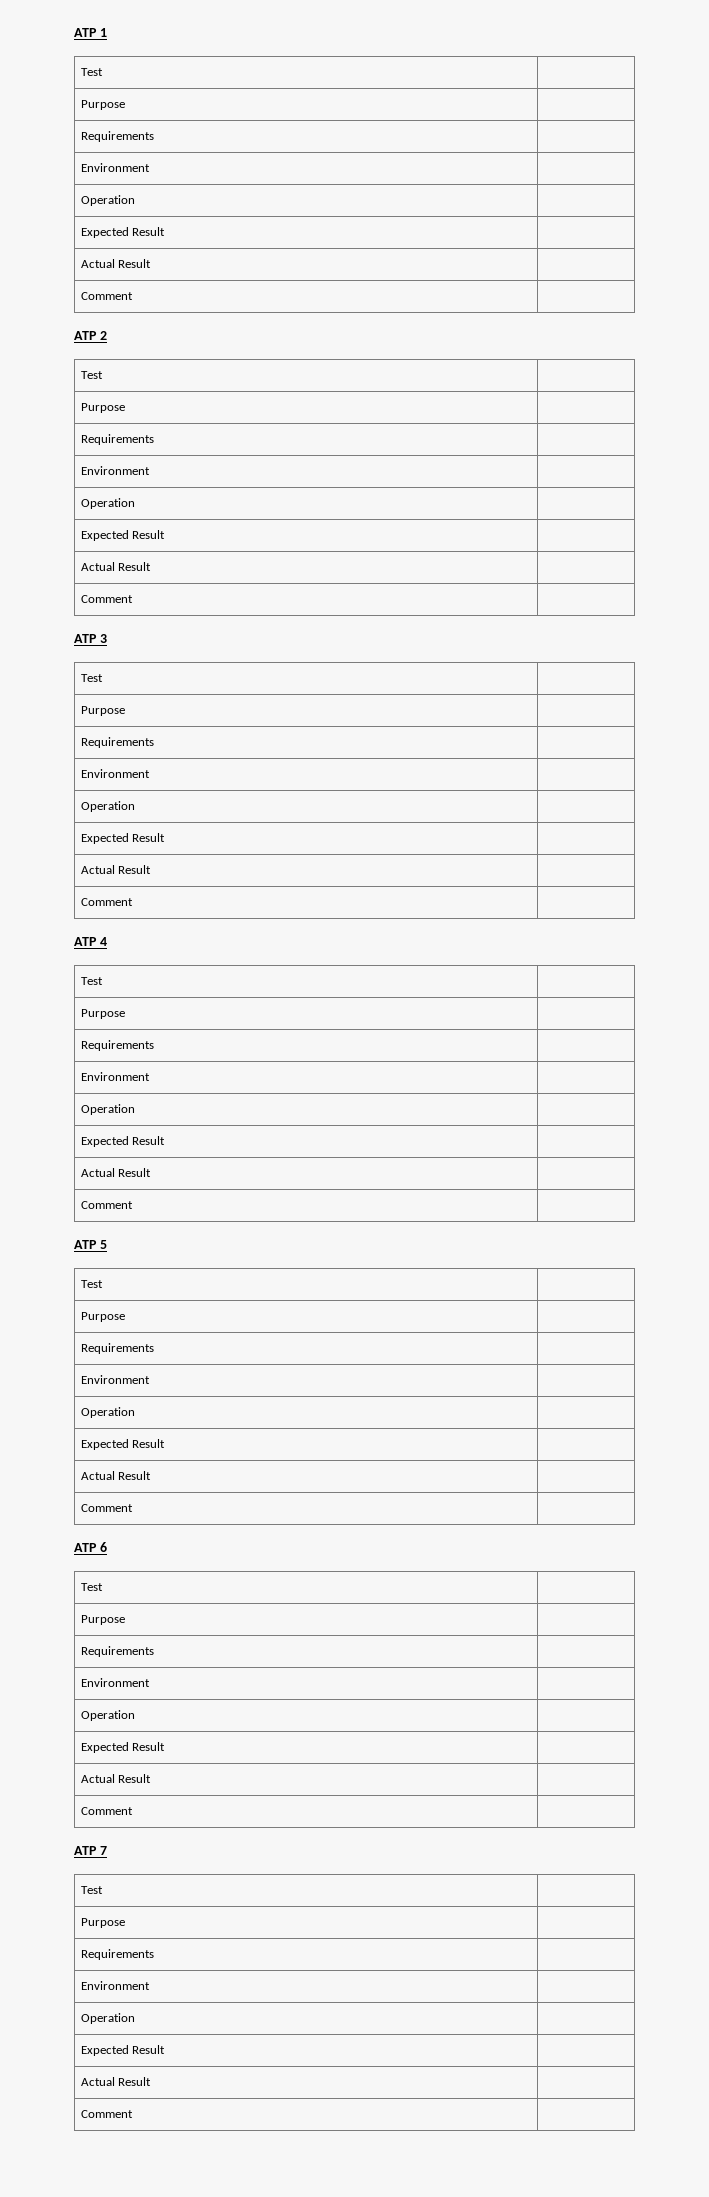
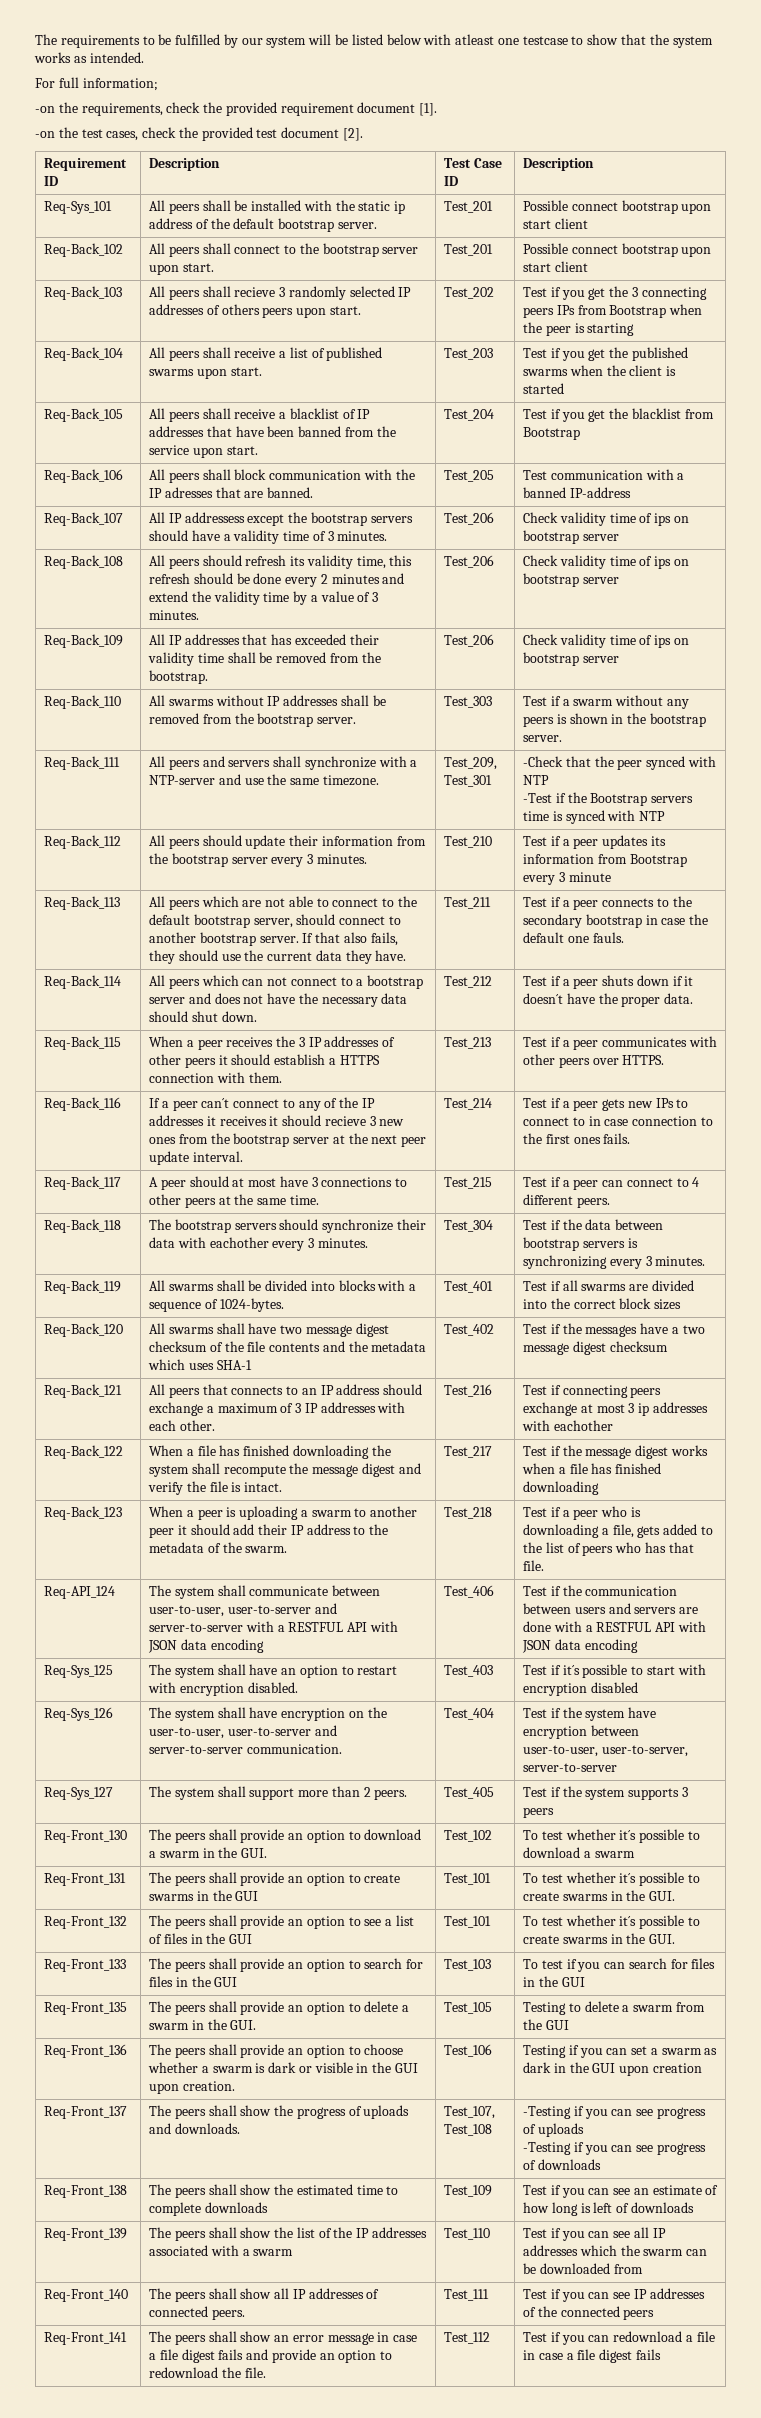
[74,28,107,37] [80,68,103,76] [80,100,125,110] [80,131,154,142] [80,163,150,172] [80,195,135,206] [80,227,166,238] [80,259,152,268] [80,292,133,300] [74,331,107,340] [80,371,103,379] [80,403,125,413] [80,434,154,445] [80,466,150,475] [80,498,135,509] [80,530,166,541] [80,562,152,571] [80,595,133,603] [74,634,107,643] [80,674,103,682] [80,706,125,716] [80,737,154,748] [80,769,150,778] [80,801,135,812] [80,833,166,844] [80,865,152,874] [80,898,133,906] [74,937,107,946] [80,977,103,985] [80,1009,125,1019] [80,1040,154,1051] [80,1072,150,1081] [80,1104,135,1115] [80,1136,166,1147] [80,1168,152,1177] [80,1201,133,1209] [74,1240,107,1249] [80,1280,103,1288] [80,1312,125,1322] [80,1343,154,1354] [80,1375,150,1384] [80,1407,135,1418] [80,1439,166,1450] [80,1471,152,1480] [80,1504,133,1512] [74,1542,107,1552] [80,1583,103,1591] [80,1615,125,1625] [80,1646,154,1657] [80,1678,150,1687] [80,1710,135,1721] [80,1742,166,1753] [80,1774,152,1783] [80,1807,133,1815] [74,1846,107,1855] [80,1886,103,1894] [80,1918,125,1928] [80,1949,154,1960] [80,1981,150,1990] [80,2013,135,2024] [80,2045,166,2056] [80,2077,152,2086] [80,2110,133,2118] ATP 1 // Test | // Purpose | // Requirements | // Environment | // Operation | // Expected Result | // Actual Result | // Comment | // ATP 2 // Test | // Purpose | // Requirements | // Environment | // Operation | // Expected Result | // Actual Result | // Comment | // ATP 3 // Test | // Purpose | // Requirements | // Environment | // Operation | // Expected Result | // Actual Result | // Comment | // ATP 4 // Test | // Purpose | // Requirements | // Environment | // Operation | // Expected Result | // Actual Result | // Comment | // ATP 5 // Test | // Purpose | // Requirements | // Environment | // Operation | // Expected Result | // Actual Result | // Comment | // ATP 6 // Test | // Purpose | // Requirements | // Environment | // Operation | // Expected Result | // Actual Result | // Comment | // ATP 7 // Test | // Purpose | // Requirements | // Environment | // Operation | // Expected Result | // Actual Result | // Comment | -> [35,34,713,48] [34,52,144,63] [35,77,158,91] [35,102,438,116] [35,127,364,141] [43,158,127,171] [43,176,58,186] [148,158,220,171] [443,158,502,168] [443,176,458,186] [522,158,594,171] [43,201,112,214] [148,200,406,214] [148,218,377,232] [443,201,493,213] [522,200,712,214] [522,218,588,229] [43,243,123,257] [148,243,419,257] [148,263,214,275] [443,244,493,256] [522,243,712,257] [522,261,588,272] [43,286,122,300] [148,286,412,300] [148,304,361,318] [443,287,494,299] [522,286,707,300] [522,304,703,318] [522,322,635,336] [43,347,123,361] [148,347,383,361] [148,367,262,379] [443,348,493,360] [522,347,688,361] [522,365,677,376] [522,383,564,394] [43,408,123,422] [148,408,371,422] [148,426,396,437] [148,445,258,458] [443,409,494,421] [522,408,714,422] [522,427,580,440] [43,469,123,483] [148,469,415,483] [148,487,314,498] [443,470,494,482] [522,469,685,480] [522,487,631,498] [43,512,123,526] [148,512,413,526] [148,530,388,544] [443,512,494,525] [522,512,689,526] [522,530,619,544] [43,555,123,569] [148,555,413,569] [148,573,405,587] [148,591,379,605] [148,610,199,620] [443,555,494,568] [522,555,689,569] [522,573,619,587] [43,634,123,648] [148,634,379,645] [147,652,381,666] [148,670,208,684] [443,634,494,647] [522,634,689,648] [522,652,619,666] [43,695,121,709] [148,695,386,706] [148,713,357,727] [443,696,492,708] [522,695,689,709] [522,713,706,727] [522,735,562,742] [43,756,120,770] [148,756,418,770] [148,774,379,786] [443,757,497,770] [443,775,492,787] [522,756,716,770] [522,775,549,785] [522,792,694,806] [522,810,666,824] [43,835,121,849] [148,835,426,849] [148,853,367,867] [443,836,492,848] [522,835,666,849] [522,854,687,867] [522,872,611,885] [43,896,120,910] [148,896,417,910] [148,914,401,928] [148,932,398,946] [148,950,407,964] [443,897,491,909] [522,896,692,910] [522,914,709,928] [522,932,624,943] [43,975,121,989] [148,975,424,989] [148,993,408,1007] [148,1011,257,1022] [443,976,492,988] [522,975,694,989] [522,993,694,1007] [43,1036,121,1050] [148,1036,396,1050] [148,1054,380,1068] [148,1072,282,1083] [443,1037,491,1049] [522,1036,717,1050] [522,1054,665,1068] [43,1097,121,1111] [148,1097,375,1111] [148,1115,405,1126] [148,1133,427,1147] [148,1151,243,1165] [443,1098,492,1110] [522,1098,689,1111] [522,1116,713,1126] [522,1133,631,1144] [43,1176,121,1190] [148,1176,408,1190] [148,1194,319,1208] [443,1177,492,1189] [522,1177,700,1190] [522,1194,610,1208] [43,1219,121,1233] [148,1219,426,1233] [148,1237,368,1251] [443,1220,493,1232] [522,1219,664,1230] [522,1237,638,1251] [522,1255,706,1269] [43,1280,121,1294] [148,1280,417,1291] [148,1298,284,1312] [443,1281,493,1293] [522,1280,694,1291] [522,1298,682,1310] [43,1323,123,1337] [148,1323,389,1337] [148,1341,427,1352] [147,1359,252,1370] [443,1324,494,1336] [522,1323,705,1337] [522,1341,668,1355] [43,1384,122,1398] [148,1384,423,1398] [148,1402,406,1416] [148,1420,215,1431] [443,1384,492,1397] [522,1385,662,1398] [522,1402,708,1416] [521,1420,613,1431] [43,1445,123,1459] [148,1445,391,1459] [148,1463,421,1477] [147,1481,283,1495] [443,1446,492,1458] [522,1445,708,1459] [521,1463,662,1474] [522,1481,599,1495] [43,1506,122,1520] [148,1506,418,1520] [148,1524,389,1538] [148,1542,288,1553] [443,1507,492,1519] [522,1506,641,1520] [522,1524,713,1538] [522,1542,694,1556] [522,1560,544,1571] [43,1586,115,1599] [148,1585,381,1599] [148,1603,337,1617] [148,1621,398,1632] [147,1639,264,1653] [443,1585,494,1598] [522,1585,678,1596] [522,1603,699,1614] [522,1621,706,1632] [521,1639,638,1653] [43,1665,113,1678] [148,1664,398,1678] [147,1682,298,1696] [443,1665,493,1677] [522,1664,706,1678] [522,1682,638,1696] [43,1707,113,1721] [148,1707,387,1721] [148,1725,337,1739] [148,1744,342,1754] [443,1708,494,1720] [522,1707,657,1721] [522,1725,639,1739] [522,1745,688,1757] [522,1763,617,1772] [43,1787,113,1800] [148,1786,408,1800] [443,1787,494,1799] [522,1786,688,1800] [522,1807,554,1818] [43,1830,127,1843] [148,1829,422,1843] [148,1847,268,1858] [443,1830,492,1842] [522,1829,700,1843] [522,1847,635,1858] [43,1873,126,1886] [148,1872,401,1886] [148,1890,259,1901] [443,1873,491,1885] [522,1872,700,1886] [522,1890,676,1901] [43,1916,127,1929] [148,1915,414,1929] [148,1933,253,1944] [443,1916,491,1928] [522,1915,700,1929] [522,1933,676,1944] [43,1959,126,1972] [148,1958,424,1972] [148,1976,238,1987] [443,1959,491,1971] [522,1958,716,1972] [522,1976,585,1987] [43,2002,127,2015] [148,2001,410,2015] [148,2019,257,2030] [443,2002,492,2014] [522,2001,705,2015] [522,2019,569,2030] [43,2044,127,2058] [148,2044,404,2058] [147,2062,418,2073] [148,2081,235,2094] [443,2044,492,2057] [522,2045,718,2058] [522,2062,702,2076] [43,2106,127,2119] [148,2105,410,2119] [148,2123,240,2134] [443,2106,495,2119] [443,2124,492,2136] [522,2106,706,2119] [522,2123,584,2137] [522,2142,706,2155] [522,2159,601,2170] [43,2185,127,2198] [148,2184,399,2198] [148,2202,268,2216] [443,2185,492,2197] [522,2185,719,2198] [522,2202,694,2216] [43,2228,127,2241] [148,2227,427,2241] [148,2245,294,2256] [443,2228,490,2240] [522,2227,666,2241] [522,2245,708,2256] [522,2263,643,2274] [43,2289,128,2302] [148,2288,380,2302] [148,2306,245,2320] [443,2289,489,2301] [522,2288,705,2302] [522,2306,655,2320] [43,2332,127,2345] [148,2331,418,2345] [148,2349,393,2363] [148,2367,266,2378] [443,2332,490,2344] [522,2331,715,2345] [522,2349,661,2363] The requirements to be fulfilled by our system will be listed below with atleast one testcase to show that the system works as intended. // For full information; // -on the requirements, check the provided requirement document [1]. // -on the test cases, check the provided test document [2]. // Requirement ID | Description | Test Case ID | Description // Req-Sys_101 | All peers shall be installed with the static ip address of the default bootstrap server. | Test_201 | Possible connect bootstrap upon start client // Req-Back_102 | All peers shall connect to the bootstrap server upon start. | Test_201 | Possible connect bootstrap upon start client // Req-Back_103 | All peers shall recieve 3 randomly selected IP addresses of others peers upon start. | Test_202 | Test if you get the 3 connecting peers IPs from Bootstrap when the peer is starting // Req-Back_104 | All peers shall receive a list of published swarms upon start. | Test_203 | Test if you get the published swarms when the client is started // Req-Back_105 | All peers shall receive a blacklist of IP addresses that have been banned from the service upon start. | Test_204 | Test if you get the blacklist from Bootstrap // Req-Back_106 | All peers shall block communication with the IP adresses that are banned. | Test_205 | Test communication with a banned IP-address // Req-Back_107 | All IP addressess except the bootstrap servers should have a validity time of 3 minutes. | Test_206 | Check validity time of ips on bootstrap server // Req-Back_108 | All peers should refresh its validity time, this refresh should be done every 2 minutes and extend the validity time by a value of 3 minutes. | Test_206 | Check validity time of ips on bootstrap server // Req-Back_109 | All IP addresses that has exceeded their validity time shall be removed from the bootstrap. | Test_206 | Check validity time of ips on bootstrap server // Req-Back_110 | All swarms without IP addresses shall be removed from the bootstrap server. | Test_303 | Test if a swarm without any peers is shown in the bootstrap server. // Req-Back_111 | All peers and servers shall synchronize with a NTP-server and use the same timezone. | Test_209, Test_301 | -Check that the peer synced with NTP // -Test if the Bootstrap servers time is synced with NTP // Req-Back_112 | All peers should update their information from the bootstrap server every 3 minutes. | Test_210 | Test if a peer updates its information from Bootstrap every 3 minute // Req-Back_113 | All peers which are not able to connect to the default bootstrap server, should connect to another bootstrap server. If that also fails, they should use the current data they have. | Test_211 | Test if a peer connects to the secondary bootstrap in case the default one fauls. // Req-Back_114 | All peers which can not connect to a bootstrap server and does not have the necessary data should shut down. | Test_212 | Test if a peer shuts down if it doesn´t have the proper data. // Req-Back_115 | When a peer receives the 3 IP addresses of other peers it should establish a HTTPS connection with them. | Test_213 | Test if a peer communicates with other peers over HTTPS. // Req-Back_116 | If a peer can´t connect to any of the IP addresses it receives it should recieve 3 new ones from the bootstrap server at the next peer update interval. | Test_214 | Test if a peer gets new IPs to connect to in case connection to the first ones fails. // Req-Back_117 | A peer should at most have 3 connections to other peers at the same time. | Test_215 | Test if a peer can connect to 4 different peers. // Req-Back_118 | The bootstrap servers should synchronize their data with eachother every 3 minutes. | Test_304 | Test if the data between bootstrap servers is synchronizing every 3 minutes. // Req-Back_119 | All swarms shall be divided into blocks with a sequence of 1024-bytes. | Test_401 | Test if all swarms are divided into the correct block sizes // Req-Back_120 | All swarms shall have two message digest checksum of the file contents and the metadata which uses SHA-1 | Test_402 | Test if the messages have a two message digest checksum // Req-Back_121 | All peers that connects to an IP address should exchange a maximum of 3 IP addresses with each other. | Test_216 | Test if connecting peers exchange at most 3 ip addresses with eachother // Req-Back_122 | When a file has finished downloading the system shall recompute the message digest and verify the file is intact. | Test_217 | Test if the message digest works when a file has finished downloading // Req-Back_123 | When a peer is uploading a swarm to another peer it should add their IP address to the metadata of the swarm. | Test_218 | Test if a peer who is downloading a file, gets added to the list of peers who has that file. // Req-API_124 | The system shall communicate between user-to-user, user-to-server and server-to-server with a RESTFUL API with JSON data encoding | Test_406 | Test if the communication between users and servers are done with a RESTFUL API with JSON data encoding // Req-Sys_125 | The system shall have an option to restart with encryption disabled. | Test_403 | Test if it´s possible to start with encryption disabled // Req-Sys_126 | The system shall have encryption on the user-to-user, user-to-server and server-to-server communication. | Test_404 | Test if the system have encryption between user-to-user, user-to-server, server-to-server // Req-Sys_127 | The system shall support more than 2 peers. | Test_405 | Test if the system supports 3 peers // Req-Front_130 | The peers shall provide an option to download a swarm in the GUI. | Test_102 | To test whether it´s possible to download a swarm // Req-Front_131 | The peers shall provide an option to create swarms in the GUI | Test_101 | To test whether it´s possible to create swarms in the GUI. // Req-Front_132 | The peers shall provide an option to see a list of files in the GUI | Test_101 | To test whether it´s possible to create swarms in the GUI. // Req-Front_133 | The peers shall provide an option to search for files in the GUI | Test_103 | To test if you can search for files in the GUI // Req-Front_135 | The peers shall provide an option to delete a swarm in the GUI. | Test_105 | Testing to delete a swarm from the GUI // Req-Front_136 | The peers shall provide an option to choose whether a swarm is dark or visible in the GUI upon creation. | Test_106 | Testing if you can set a swarm as dark in the GUI upon creation // Req-Front_137 | The peers shall show the progress of uploads and downloads. | Test_107, Test_108 | -Testing if you can see progress of uploads // -Testing if you can see progress of downloads // Req-Front_138 | The peers shall show the estimated time to complete downloads | Test_109 | Test if you can see an estimate of how long is left of downloads // Req-Front_139 | The peers shall show the list of the IP addresses associated with a swarm | Test_110 | Test if you can see all IP addresses which the swarm can be downloaded from // Req-Front_140 | The peers shall show all IP addresses of connected peers. | Test_111 | Test if you can see IP addresses of the connected peers // Req-Front_141 | The peers shall show an error message in case a file digest fails and provide an option to redownload the file. | Test_112 | Test if you can redownload a file in case a file digest fails

